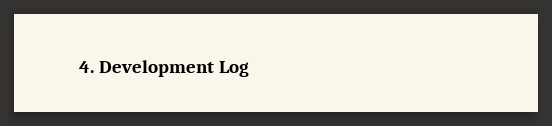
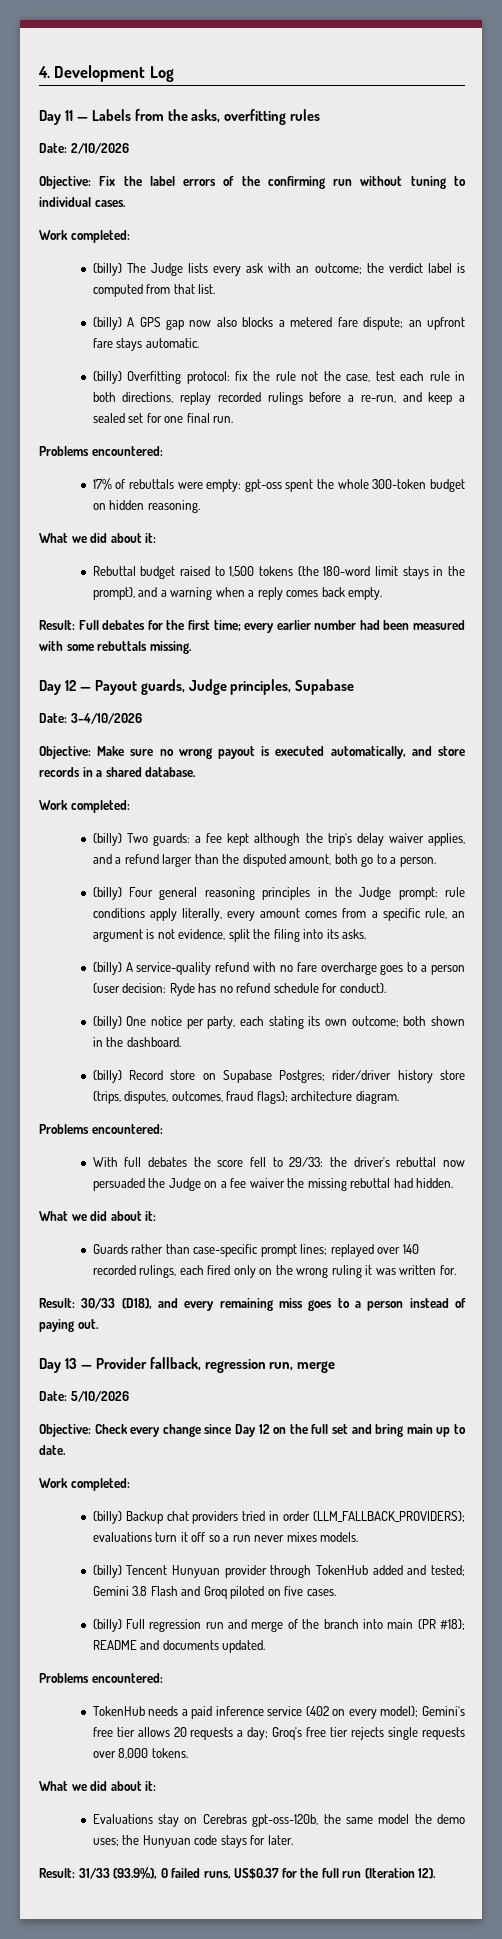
(250, 69) none -> [39,109,321,125] [39,143,129,154] [39,176,466,189] [39,197,126,207] [39,230,130,243] [92,263,465,276] [92,284,216,297] [92,317,466,330] [92,338,199,351] [92,371,466,384] [92,392,466,405] [92,413,234,423] [39,446,163,456] [92,478,465,492] [92,500,200,513] [39,533,157,543] [92,566,466,579] [92,587,383,600] [39,620,466,633] [39,641,192,654] [39,679,355,695] [39,713,142,724] [39,746,465,759] [39,767,197,777] [39,800,130,813] [92,833,465,846] [92,854,436,867] [92,887,465,900] [92,908,465,921] [92,929,367,942] [92,962,465,975] [92,983,386,996] [92,1016,466,1029] [92,1037,181,1047] [92,1070,466,1083] [92,1091,399,1104] [39,1124,163,1134] [92,1157,466,1167] [92,1178,454,1191] [39,1211,157,1221] [92,1244,419,1257] [92,1265,456,1278] [39,1298,466,1311] [39,1319,99,1332] [39,1357,336,1373] [39,1391,129,1402] [39,1424,467,1437] [39,1445,66,1455] [39,1478,130,1491] [92,1511,466,1524] [92,1532,359,1542] [92,1565,466,1578] [92,1586,336,1599] [92,1619,466,1632] [92,1640,266,1653] [39,1673,163,1683] [92,1706,465,1719] [92,1727,466,1740] [92,1748,188,1759] [39,1781,157,1791] [92,1814,466,1827] [92,1835,293,1848] [39,1867,437,1879] // Day 11 — Labels from the asks, overfitting rules // Date: 2/10/2026 // Objective: Fix the label errors of the confirming run without tuning to individual cases. // Work completed: // (billy) The Judge lists every ask with an outcome; the verdict label is computed from that list. // (billy) A GPS gap now also blocks a metered fare dispute; an upfront fare stays automatic. // (billy) Overfitting protocol: fix the rule not the case, test each rule in both directions, replay recorded rulings before a re-run, and keep a sealed set for one final run. // Problems encountered: // 17% of rebuttals were empty: gpt-oss spent the whole 300-token budget on hidden reasoning. // What we did about it: // Rebuttal budget raised to 1,500 tokens (the 180-word limit stays in the prompt), and a warning when a reply comes back empty. // Result: Full debates for the first time; every earlier number had been measured with some rebuttals missing. // Day 12 — Payout guards, Judge principles, Supabase // Date: 3–4/10/2026 // Objective: Make sure no wrong payout is executed automatically, and store records in a shared database. // Work completed: // (billy) Two guards: a fee kept although the trip's delay waiver applies, and a refund larger than the disputed amount, both go to a person. // (billy) Four general reasoning principles in the Judge prompt: rule conditions apply literally, every amount comes from a specific rule, an argument is not evidence, split the filing into its asks. // (billy) A service-quality refund with no fare overcharge goes to a person (user decision: Ryde has no refund schedule for conduct). // (billy) One notice per party, each stating its own outcome; both shown in the dashboard. // (billy) Record store on Supabase Postgres; rider/driver history store (trips, disputes, outcomes, fraud flags); architecture diagram. // Problems encountered: // With full debates the score fell to 29/33: the driver's rebuttal now persuaded the Judge on a fee waiver the missing rebuttal had hidden. // What we did about it: // Guards rather than case-specific prompt lines; replayed over 140 recorded rulings, each fired only on the wrong ruling it was written for. // Result: 30/33 (D18), and every remaining miss goes to a person instead of paying out. // Day 13 — Provider fallback, regression run, merge // Date: 5/10/2026 // Objective: Check every change since Day 12 on the full set and bring main up to date. // Work completed: // (billy) Backup chat providers tried in order (LLM_FALLBACK_PROVIDERS); evaluations turn it off so a run never mixes models. // (billy) Tencent Hunyuan provider through TokenHub added and tested; Gemini 3.8 Flash and Groq piloted on five cases. // (billy) Full regression run and merge of the branch into main (PR #18); README and documents updated. // Problems encountered: // TokenHub needs a paid inference service (402 on every model); Gemini's free tier allows 20 requests a day; Groq's free tier rejects single requests over 8,000 tokens. // What we did about it: // Evaluations stay on Cerebras gpt-oss-120b, the same model the demo uses; the Hunyuan code stays for later. // Result: 31/33 (93.9%), 0 failed runs, US$0.37 for the full run (Iteration 12).

